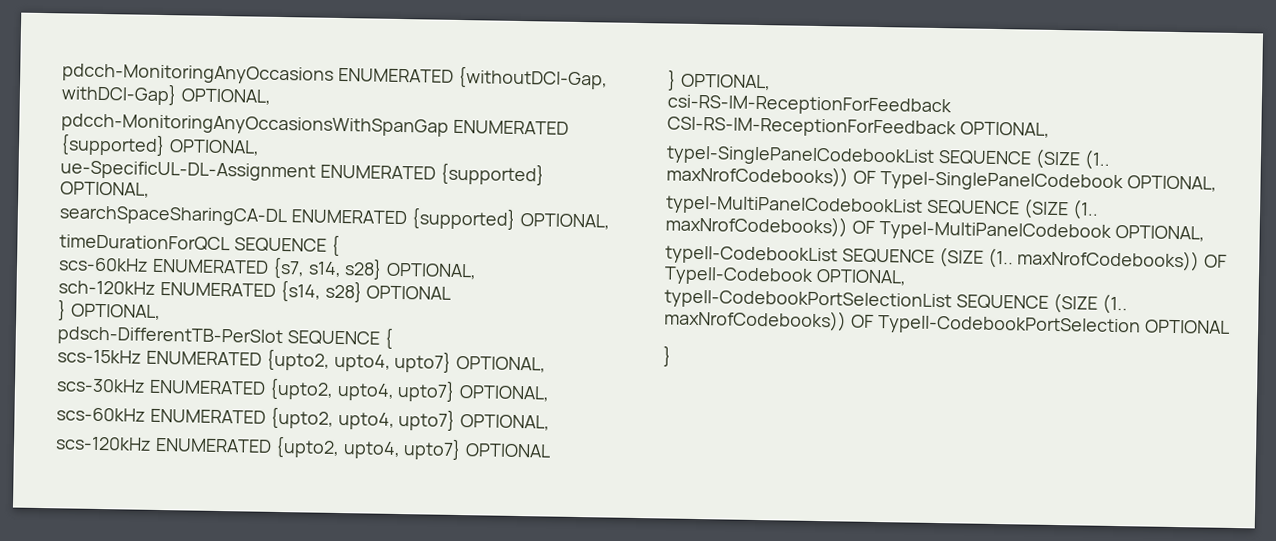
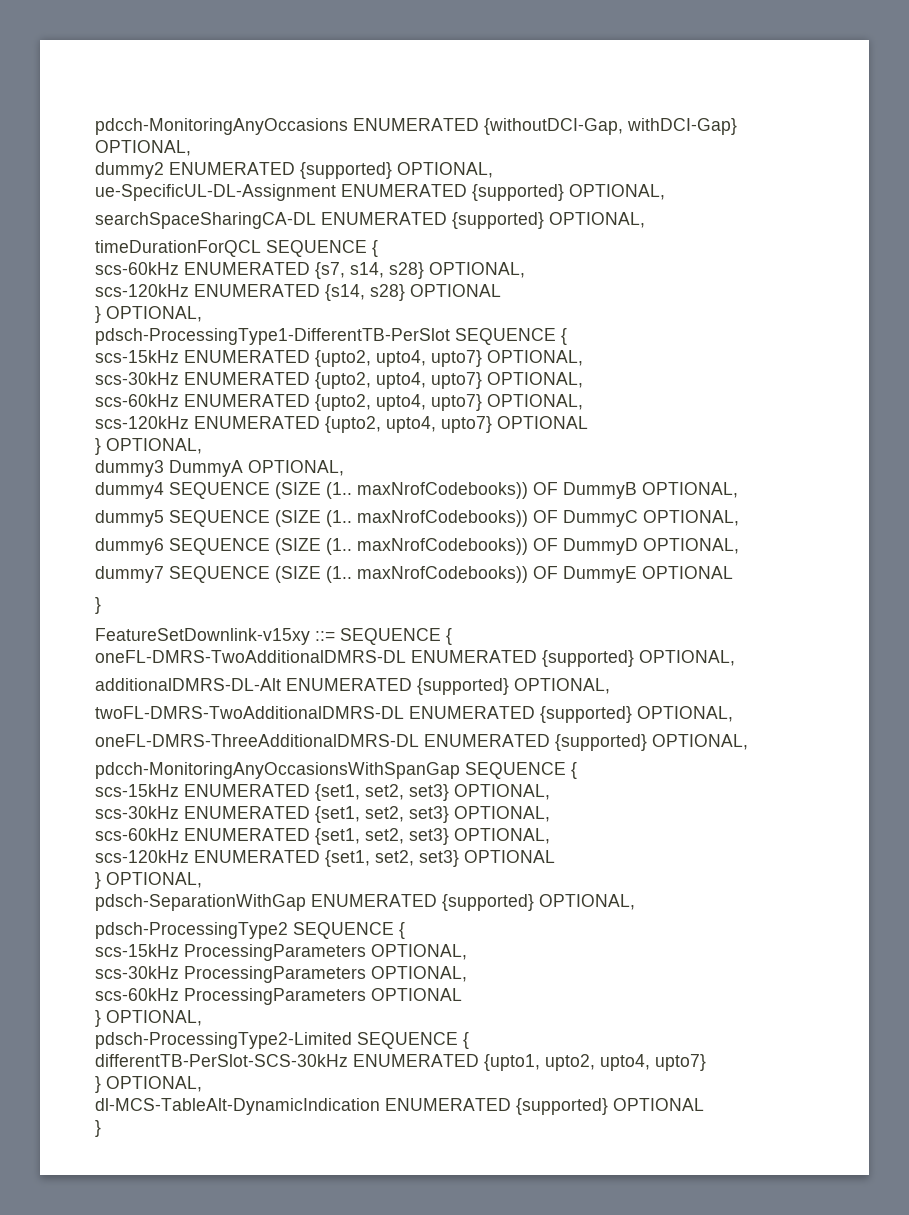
[61,113,449,137] pdcch-MonitoringAnyOccasionsWithSpanGap -> [95,162,164,179] dummy2
[58,280,156,295] sch-120kHz -> [95,284,189,297] scs-120kHz
[57,326,283,348] pdsch-DifferentTB-PerSlot -> [95,328,450,345] pdsch-ProcessingType1-DifferentTB-PerSlot
[667,94,952,117] [667,116,1050,139] [666,145,1111,170] [666,164,1217,193] [665,195,1099,220] [665,214,1205,242] [665,245,1228,272] [664,266,907,286] [664,289,1128,315] [664,308,1230,337] [663,345,672,367] csi-RS-IM-ReceptionForFeedback CSI-RS-IM-ReceptionForFeedback OPTIONAL, // typeI-SinglePanelCodebookList SEQUENCE (SIZE (1.. maxNrofCodebooks)) OF TypeI-SinglePanelCodebook OPTIONAL, // typeI-MultiPanelCodebookList SEQUENCE (SIZE (1.. maxNrofCodebooks)) OF TypeI-MultiPanelCodebook OPTIONAL, // typeII-CodebookList SEQUENCE (SIZE (1.. maxNrofCodebooks)) OF TypeII-Codebook OPTIONAL, // typeII-CodebookPortSelectionList SEQUENCE (SIZE (1.. maxNrofCodebooks)) OF TypeII-CodebookPortSelection OPTIONAL // } -> [95,460,344,477] [95,482,738,499] [95,510,739,527] [95,538,739,555] [95,566,733,583] [95,597,101,614] [95,628,452,645] [95,650,735,667] [95,678,610,695] [95,706,733,723] [95,734,748,751] [95,762,577,779] [95,784,550,801] [95,806,550,823] [95,828,550,845] [95,850,555,867] [95,872,202,889] [95,894,635,911] [95,922,405,939] [95,944,467,961] [95,966,467,983] [95,988,462,1005] [95,1010,202,1027] [95,1032,469,1049] [95,1054,706,1071] [95,1076,202,1093] [95,1098,704,1115] [95,1120,101,1137] dummy3 DummyA OPTIONAL, // dummy4 SEQUENCE (SIZE (1.. maxNrofCodebooks)) OF DummyB OPTIONAL, // dummy5 SEQUENCE (SIZE (1.. maxNrofCodebooks)) OF DummyC OPTIONAL, // dummy6 SEQUENCE (SIZE (1.. maxNrofCodebooks)) OF DummyD OPTIONAL, // dummy7 SEQUENCE (SIZE (1.. maxNrofCodebooks)) OF DummyE OPTIONAL // } // FeatureSetDownlink-v15xy ::= SEQUENCE { // oneFL-DMRS-TwoAdditionalDMRS-DL ENUMERATED {supported} OPTIONAL, // additionalDMRS-DL-Alt ENUMERATED {supported} OPTIONAL, // twoFL-DMRS-TwoAdditionalDMRS-DL ENUMERATED {supported} OPTIONAL, // oneFL-DMRS-ThreeAdditionalDMRS-DL ENUMERATED {supported} OPTIONAL, // pdcch-MonitoringAnyOccasionsWithSpanGap SEQUENCE { // scs-15kHz ENUMERATED {set1, set2, set3} OPTIONAL, // scs-30kHz ENUMERATED {set1, set2, set3} OPTIONAL, // scs-60kHz ENUMERATED {set1, set2, set3} OPTIONAL, // scs-120kHz ENUMERATED {set1, set2, set3} OPTIONAL // } OPTIONAL, // pdsch-SeparationWithGap ENUMERATED {supported} OPTIONAL, // pdsch-ProcessingType2 SEQUENCE { // scs-15kHz ProcessingParameters OPTIONAL, // scs-30kHz ProcessingParameters OPTIONAL, // scs-60kHz ProcessingParameters OPTIONAL // } OPTIONAL, // pdsch-ProcessingType2-Limited SEQUENCE { // differentTB-PerSlot-SCS-30kHz ENUMERATED {upto1, upto2, upto4, upto7} // } OPTIONAL, // dl-MCS-TableAlt-DynamicIndication ENUMERATED {supported} OPTIONAL // }

